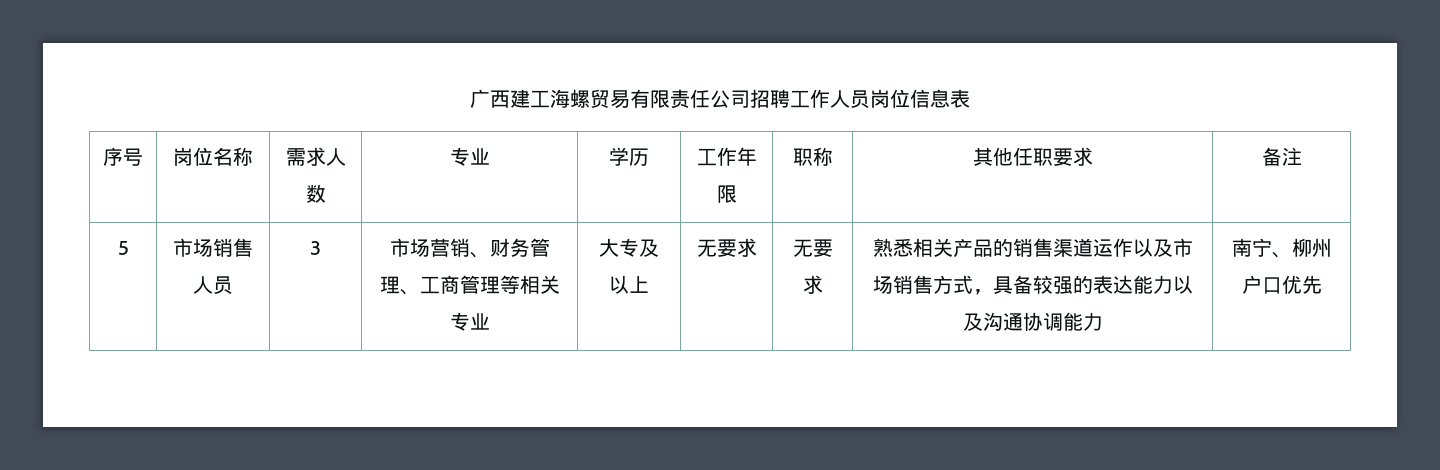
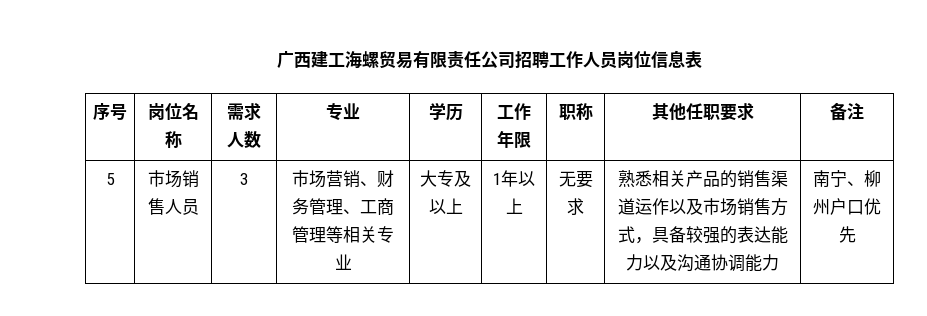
[696,238,757,257] 无要求 -> [493,170,535,187] [505,198,523,214] 1年以上

